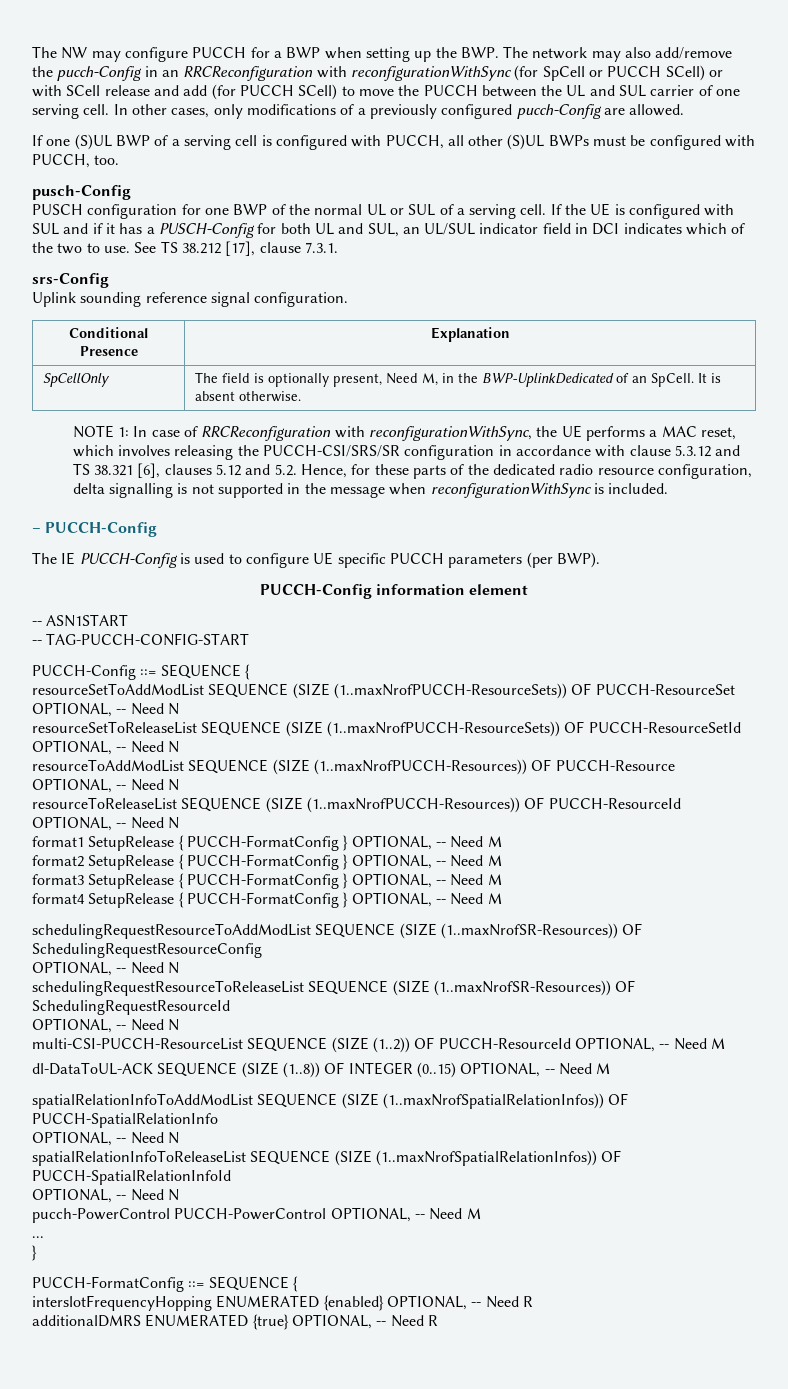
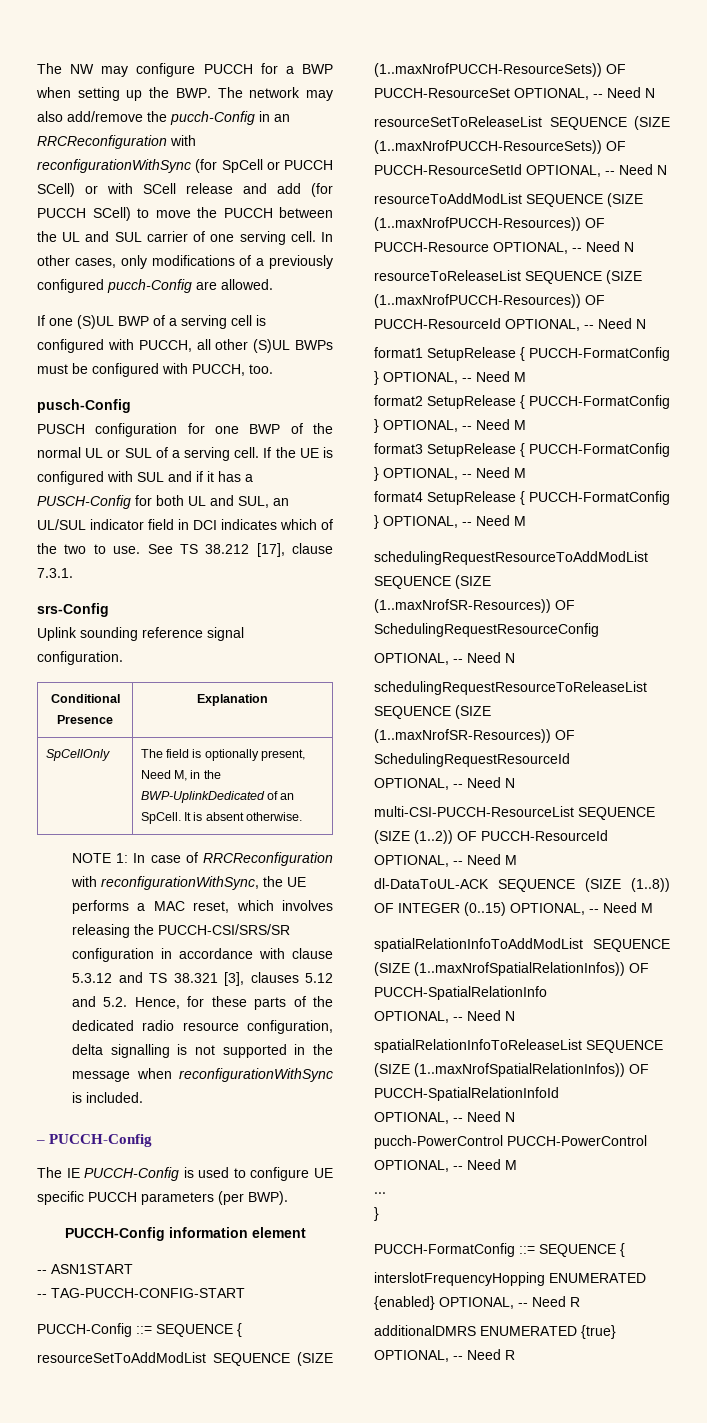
[137,463,161,478] [6], -> [224,972,245,986] [3],

